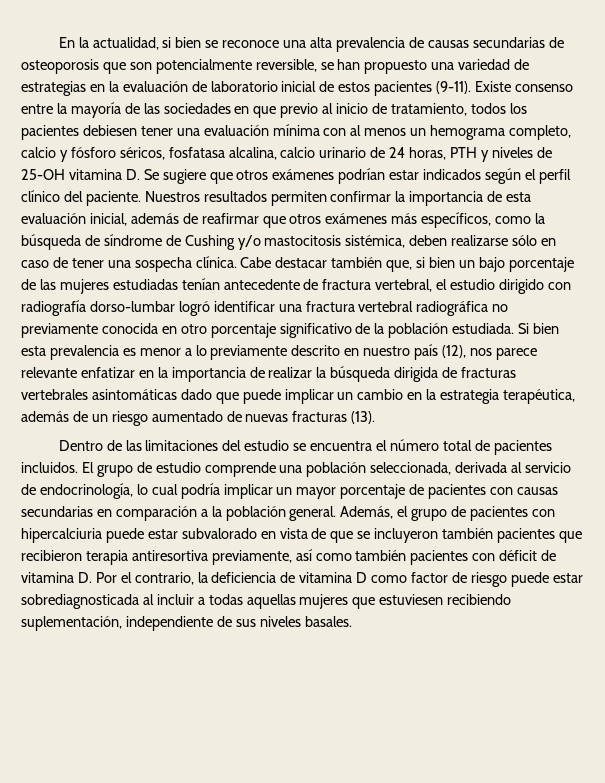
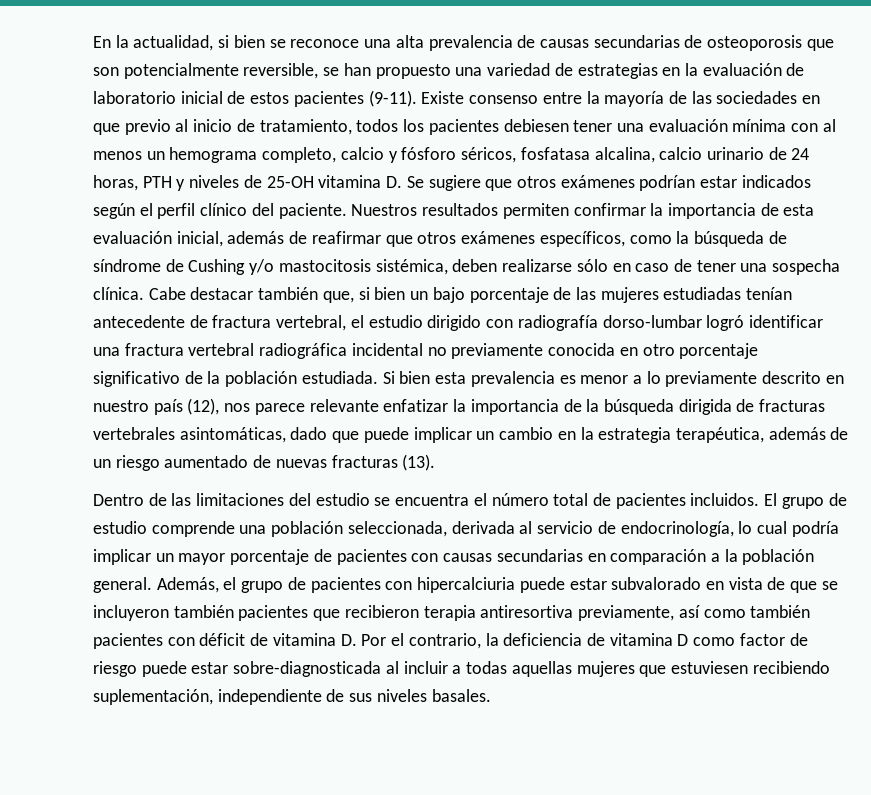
[391,213,418,224] más -> (536, 237) none
(489, 308) none -> [351,343,423,356] incidental
[138,367,313,382] en la importancia de realizar -> [453,399,582,415] la importancia de
[91,389,177,400] asintomáticas -> [179,427,286,443] asintomáticas,
[21,594,139,609] sobrediagnosticada -> [233,661,382,677] sobre-diagnosticada

